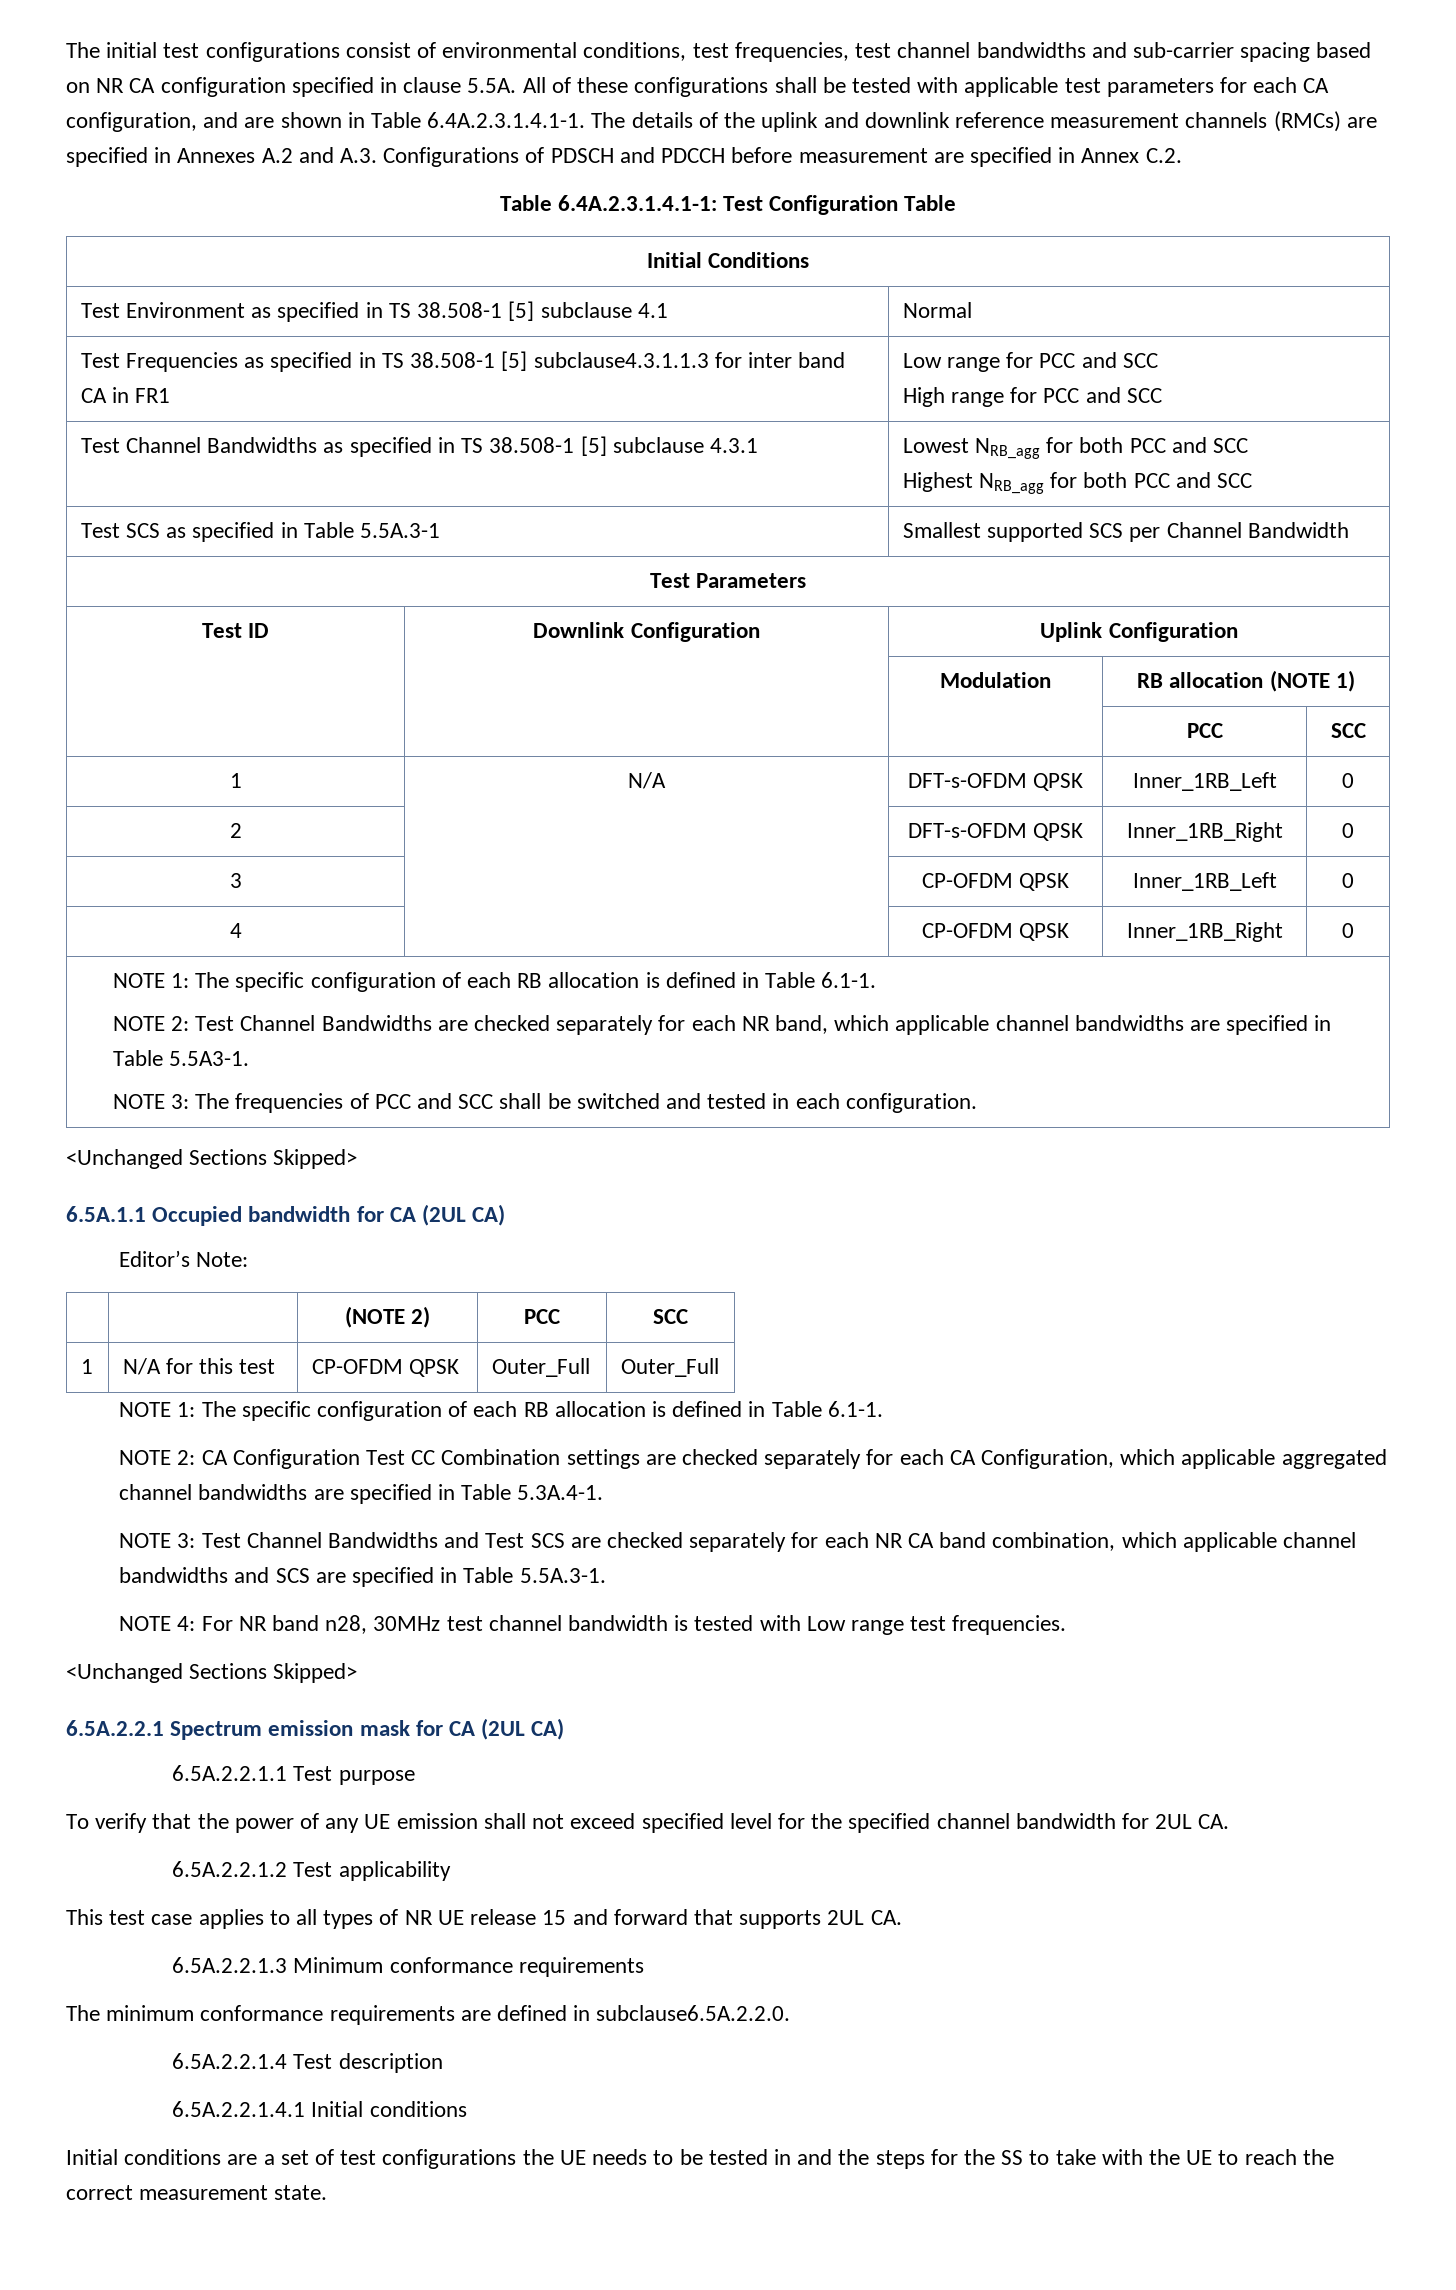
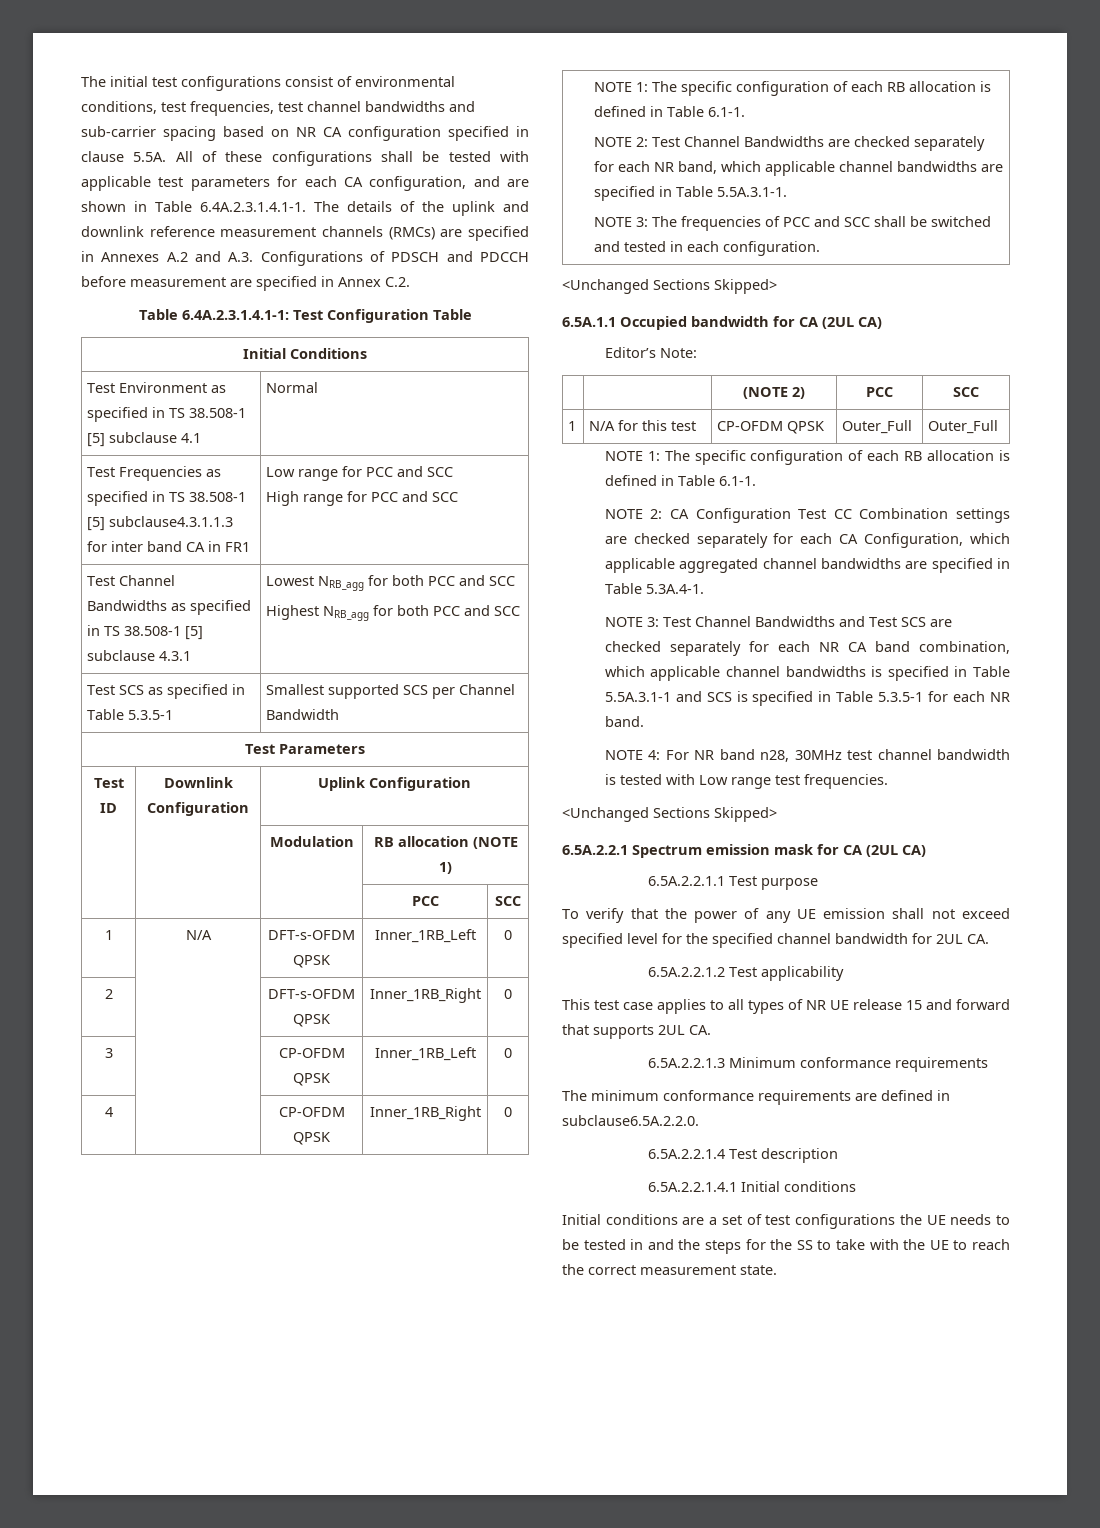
[360,523,441,538] 5.5A.3-1 -> [128,710,174,720] 5.3.5-1
[168,1051,249,1066] 5.5A3-1. -> [716,187,787,197] 5.5A.3.1-1.
[234,1567,606,1587] and SCS are specified in Table 5.5A.3-1. -> [871,666,1010,681] [604,691,1011,706] [604,716,644,727] is specified in Table 5.5A.3.1-1 and SCS is specified in Table 5.3.5-1 for each NR band.

